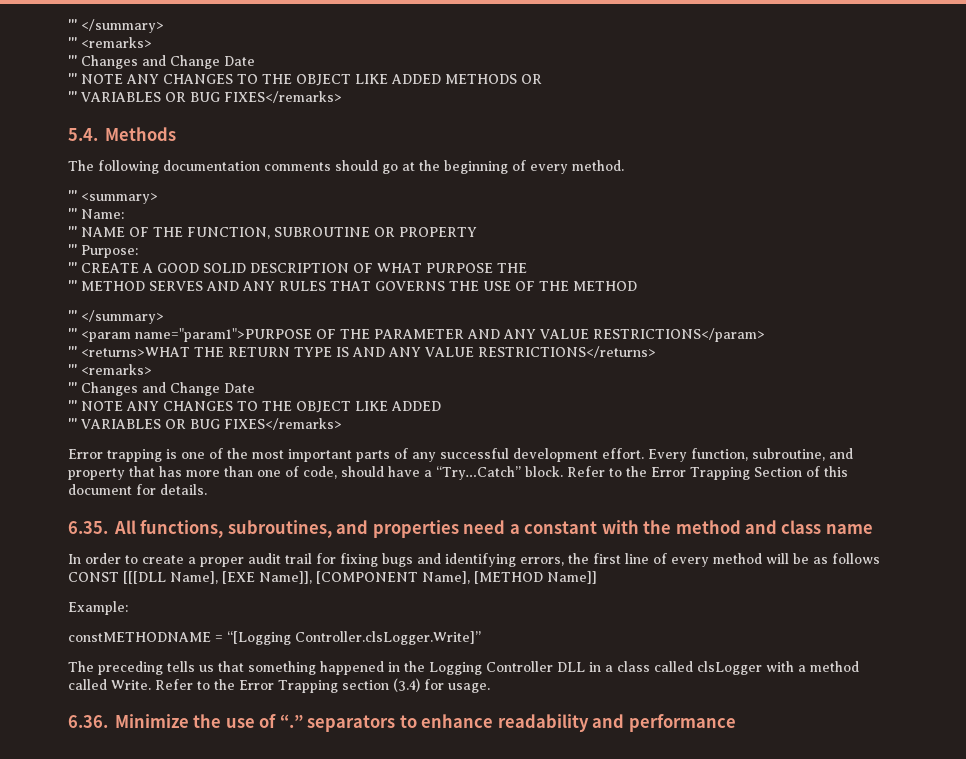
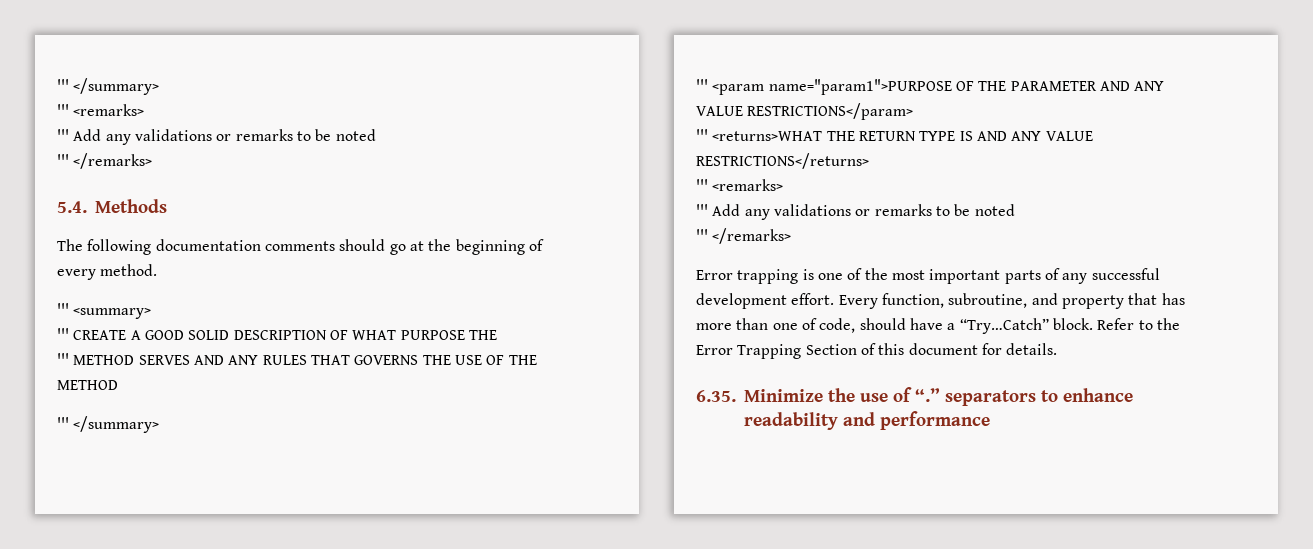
[81,55,255,69] [68,73,542,86] [68,91,342,103] Changes and Change Date // ''' NOTE ANY CHANGES TO THE OBJECT LIKE ADDED METHODS OR // ''' VARIABLES OR BUG FIXES</remarks> -> [73,129,376,145] [57,153,153,169] Add any validations or remarks to be noted // ''' </remarks>
[68,208,124,219] [68,226,477,239] [68,244,138,258] // ''' Name: // ''' NAME OF THE FUNCTION, SUBROUTINE OR PROPERTY // ''' Purpose: -> (152, 313) none
[81,382,255,396] [68,400,441,413] [68,418,342,430] Changes and Change Date // ''' NOTE ANY CHANGES TO THE OBJECT LIKE ADDED // ''' VARIABLES OR BUG FIXES</remarks> -> [712,204,1015,220] [696,228,792,244] Add any validations or remarks to be noted // ''' </remarks>
[114,520,873,538] [68,553,880,567] [68,571,597,584] [68,601,128,615] [68,631,481,645] [68,661,859,675] [68,678,490,693] [68,715,108,728] All functions, subroutines, and properties need a constant with the method and class name // In order to create a proper audit trail for fixing bugs and identifying errors, the first line of every method will be as follows CONST [[[DLL Name], [EXE Name]], [COMPONENT Name], [METHOD Name]] // Example: // constMETHODNAME = “[Logging Controller.clsLogger.Write]” // The preceding tells us that something happened in the Logging Controller DLL in a class called clsLogger with a method called Write. Refer to the Error Trapping section (3.4) for usage. // 6.36. -> (736, 396) none

